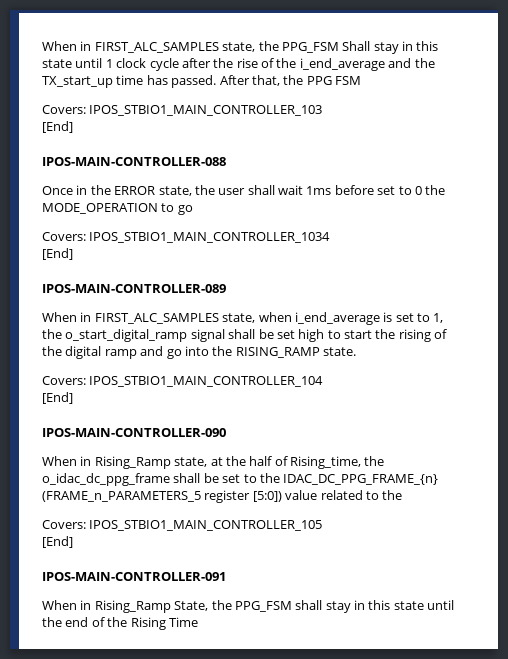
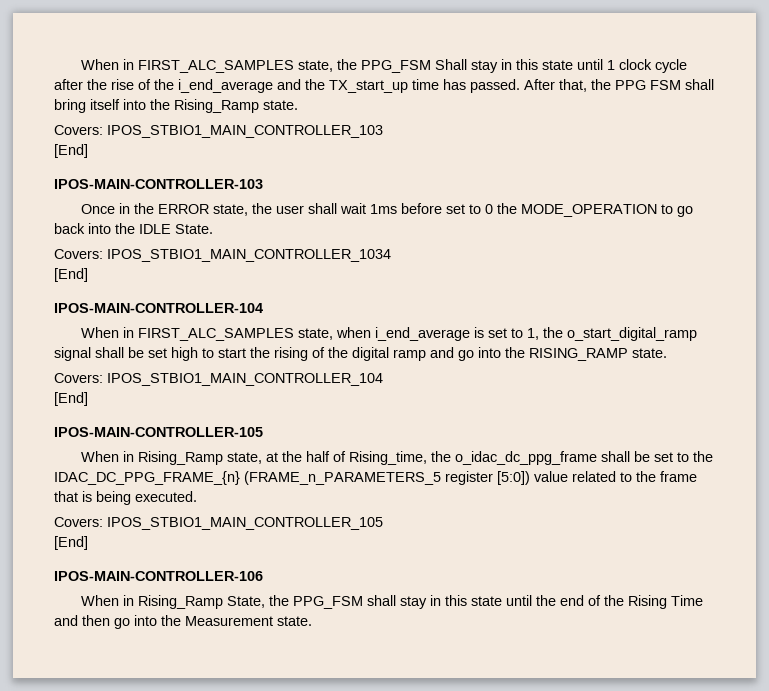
(361, 80) none -> [685,79,714,90] [54,99,298,113] shall bring itself into the Rising_Ramp state.
[42,157,226,166] IPOS-MAIN-CONTROLLER-088 -> [54,179,263,189] IPOS-MAIN-CONTROLLER-103
(193, 210) none -> [54,223,213,234] back into the IDLE State.
[42,284,226,293] IPOS-MAIN-CONTROLLER-089 -> [54,303,263,313] IPOS-MAIN-CONTROLLER-104
[42,428,226,437] IPOS-MAIN-CONTROLLER-090 -> [54,427,263,437] IPOS-MAIN-CONTROLLER-105
(403, 495) none -> [660,471,697,482] [54,491,197,505] frame that is being executed.
[42,572,226,581] IPOS-MAIN-CONTROLLER-091 -> [54,571,263,581] IPOS-MAIN-CONTROLLER-106
(198, 622) none -> [54,615,312,629] and then go into the Measurement state.

